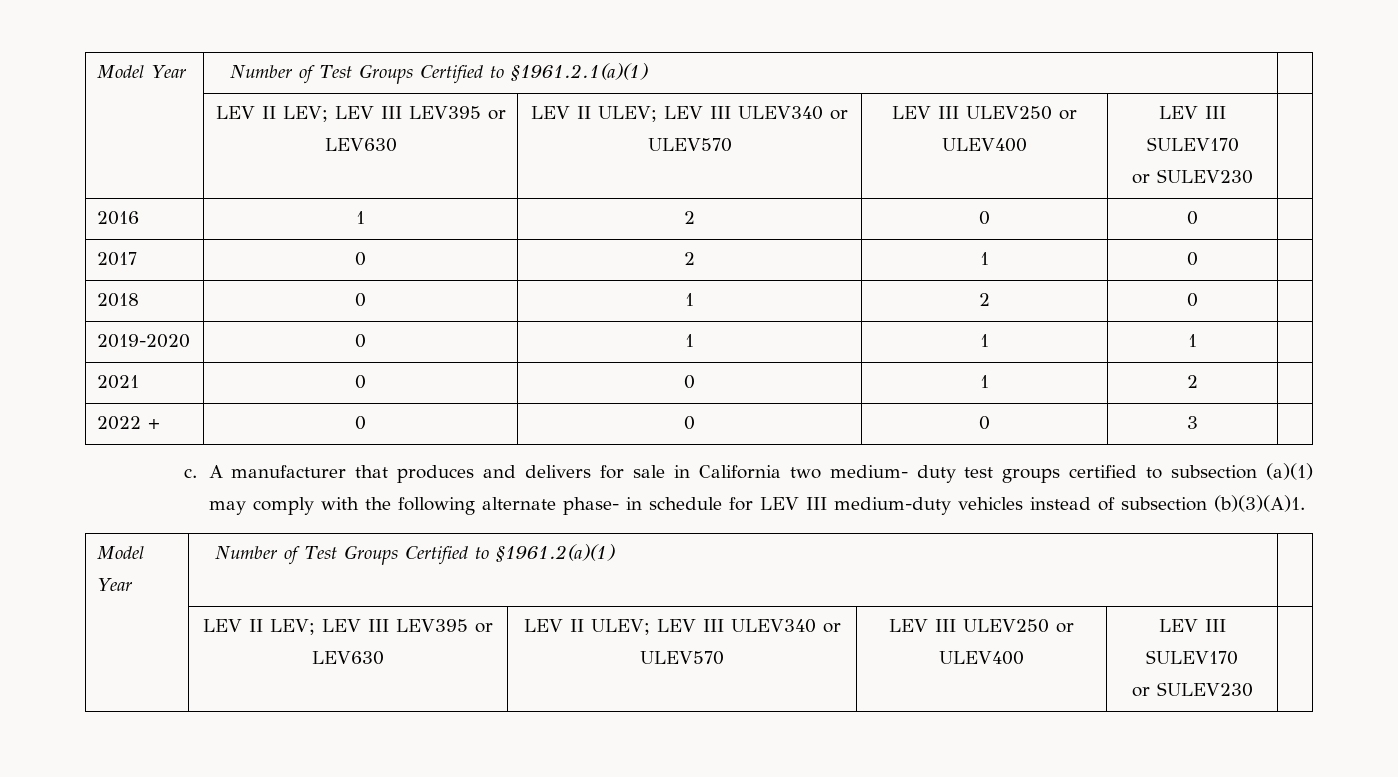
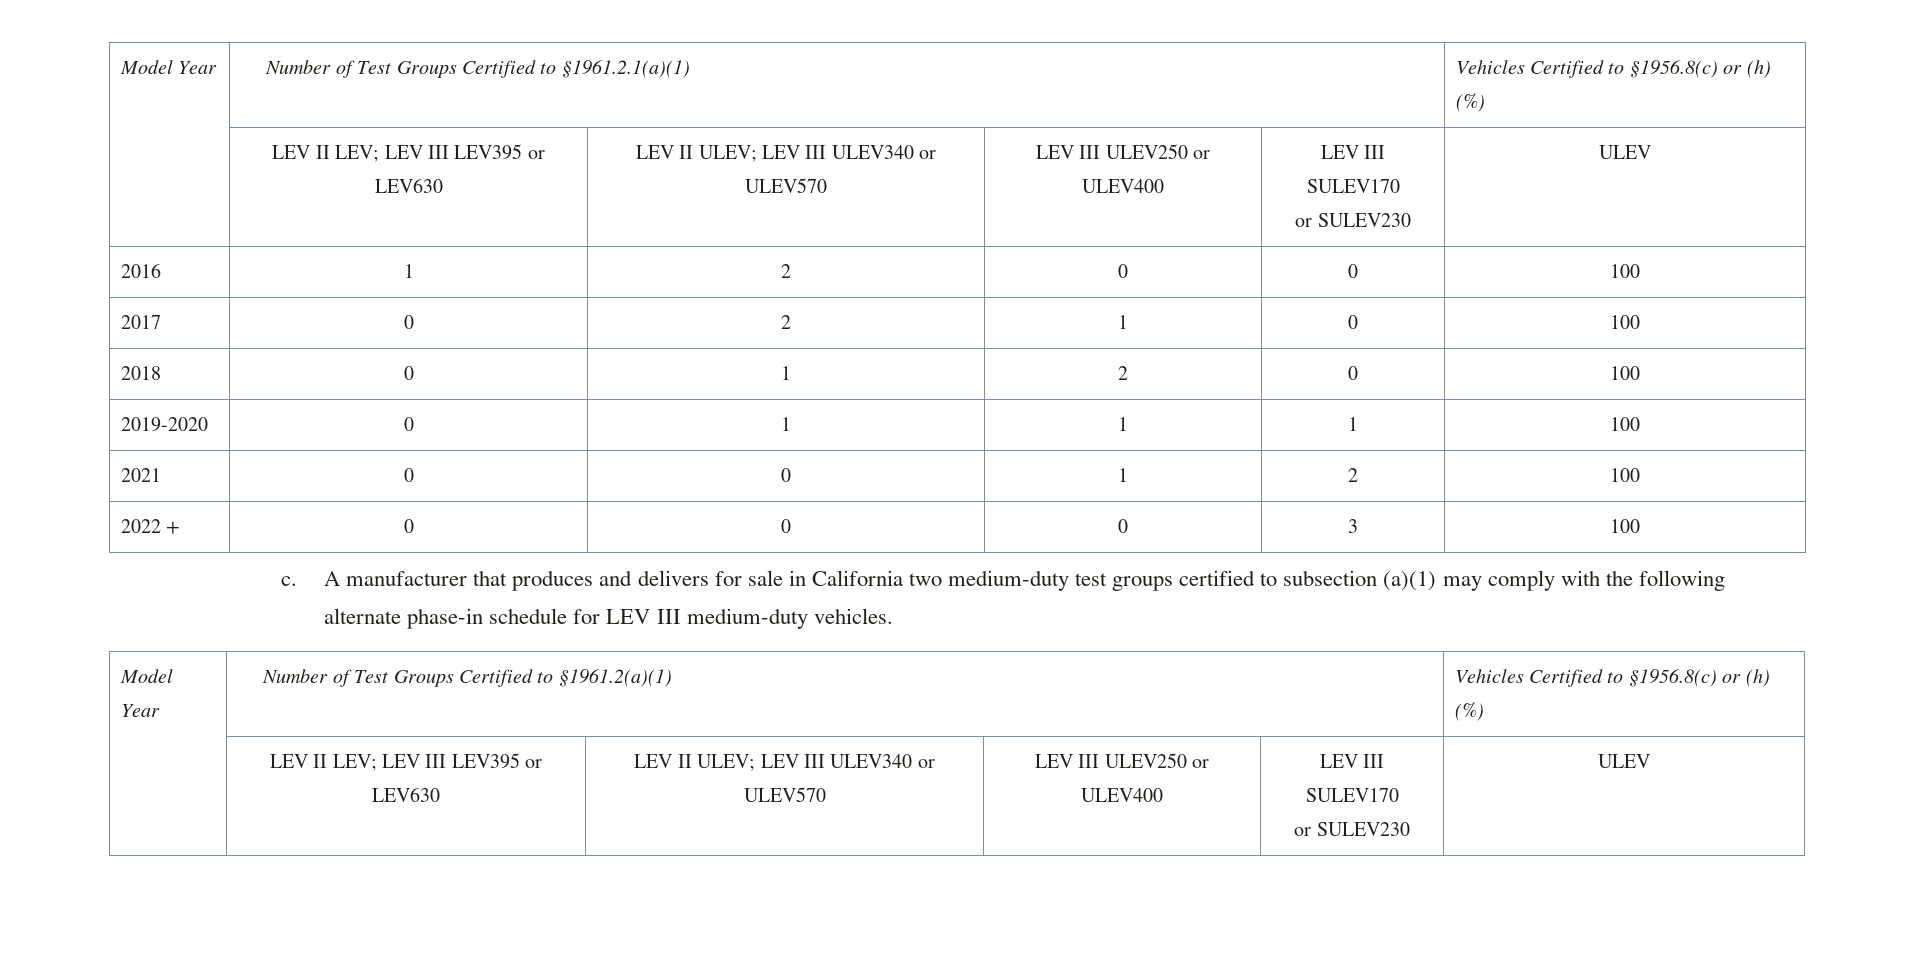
(649, 72) none -> [1455,60,1771,78] [1455,93,1485,112] Vehicles Certified to §1956.8(c) or (h) (%)
(1253, 176) none -> [1599,145,1651,159] ULEV
(1198, 218) none -> [1610,264,1640,278] 100
(1198, 259) none -> [1610,315,1640,329] 100
(1198, 300) none -> [1610,366,1640,380] 100
(1197, 340) none -> [1610,417,1640,431] 100
(1198, 381) none -> [1610,468,1640,482] 100
(1198, 422) none -> [1610,519,1640,533] 100
[829,465,956,483] medium- duty -> [947,570,1069,591] medium-duty
[562,497,642,515] phase- in -> [407,608,484,629] phase-in
[957,495,1305,512] vehicles instead of subsection (b)(3)(A)1. -> [813,608,893,624] vehicles.
(616, 553) none -> [1454,669,1770,687] [1454,702,1484,721] Vehicles Certified to §1956.8(c) or (h) (%)
(1253, 689) none -> [1598,754,1650,768] ULEV

